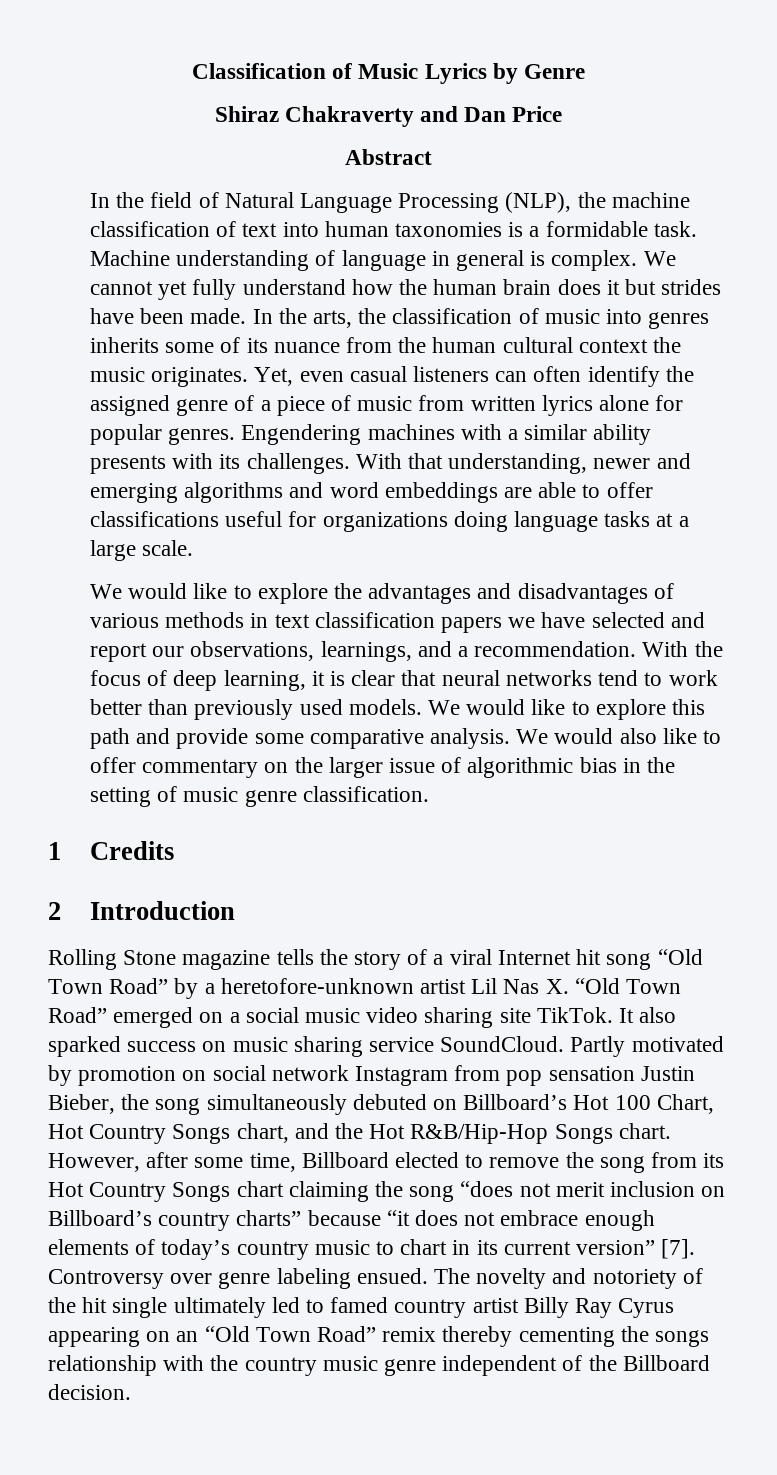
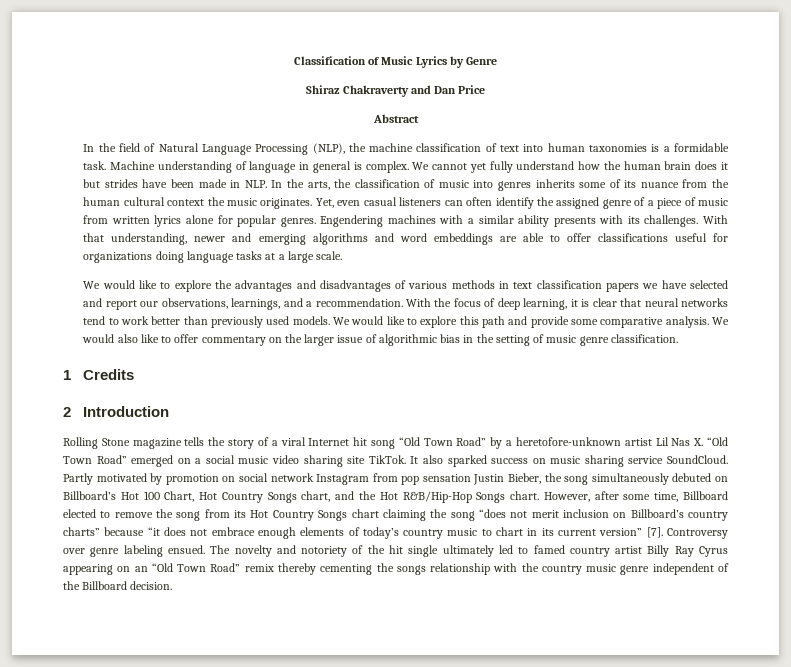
[190,308,247,324] made. -> [198,179,267,188] made in NLP.

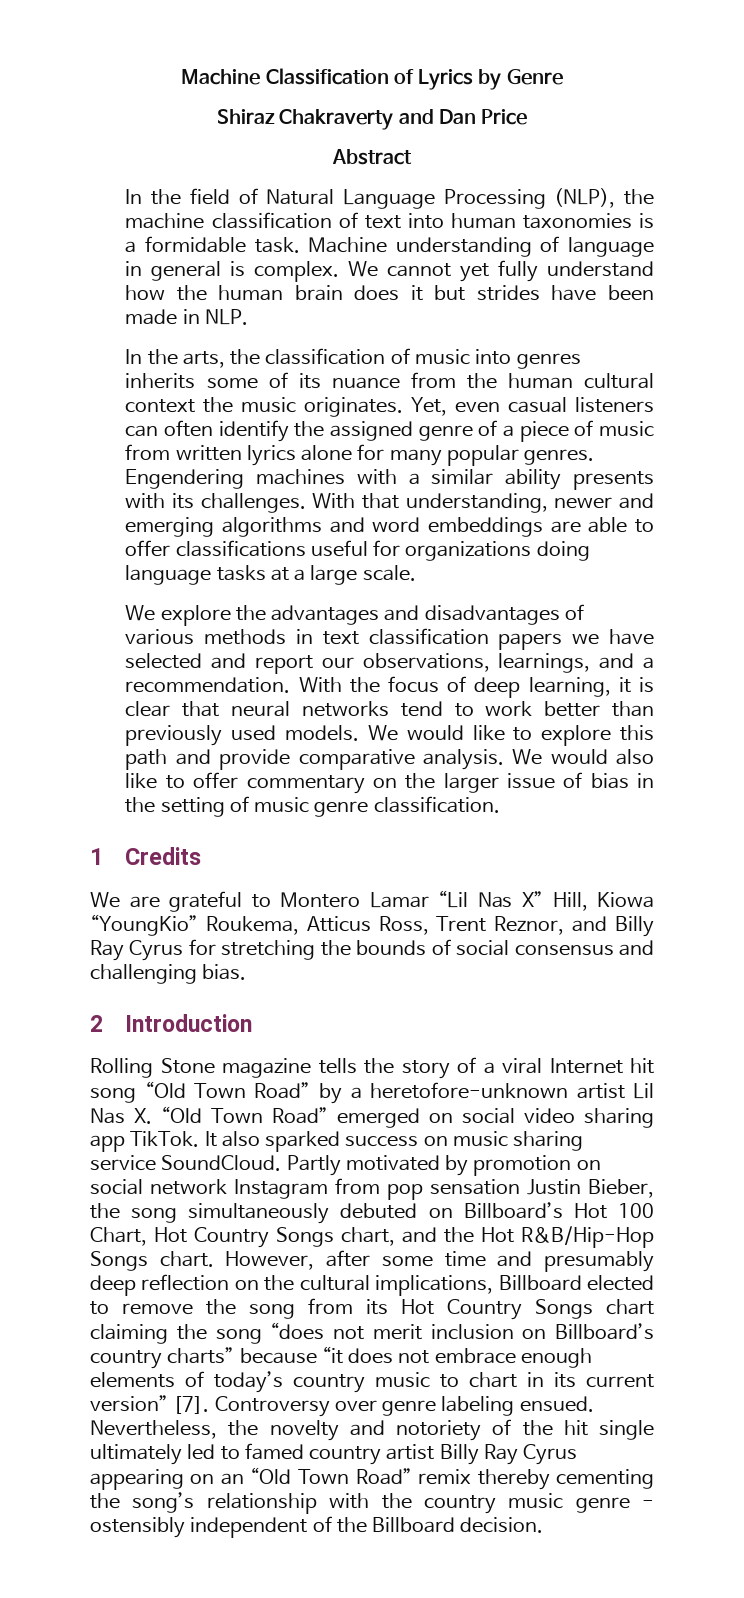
(293, 60) none -> [181,69,261,85] Machine
[381,56,414,65] Music -> (414, 76) none
(267, 184) none -> (248, 317) //
(233, 219) none -> [389,449,442,466] many
[102,280,171,289] would like to -> (156, 613) none
[570,319,598,325] some -> (291, 759) none
[378,334,437,346] algorithmic -> (583, 780) none
(135, 374) none -> [90,890,655,912] [90,914,654,937] [90,939,655,961] [90,964,247,984] // We are grateful to Montero Lamar “Lil Nas X” Hill, Kiowa “YoungKio” Roukema, Atticus Ross, Trent Reznor, and Billy Ray Cyrus for stretching the bounds of social consensus and challenging bias.
[195,455,269,464] a social music -> [461,1108,515,1124] social
[347,456,366,464] site -> [90,1135,125,1152] app
[654,492,679,502] time, -> [444,1251,654,1272] [90,1274,494,1296] time and presumably deep reflection on the cultural implications,
[210,545,231,554] The -> [90,1420,259,1439] Nevertheless, the
[396,565,426,575] songs -> [132,1492,195,1513] song’s
(650, 570) none -> [642,1500,654,1508] [90,1517,185,1538] - ostensibly

